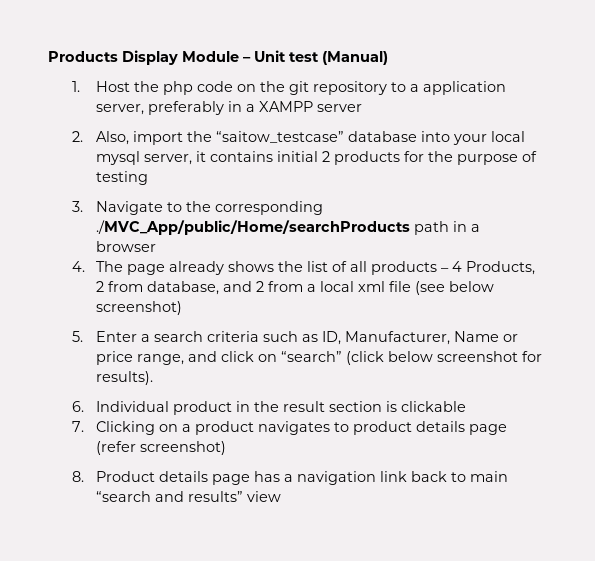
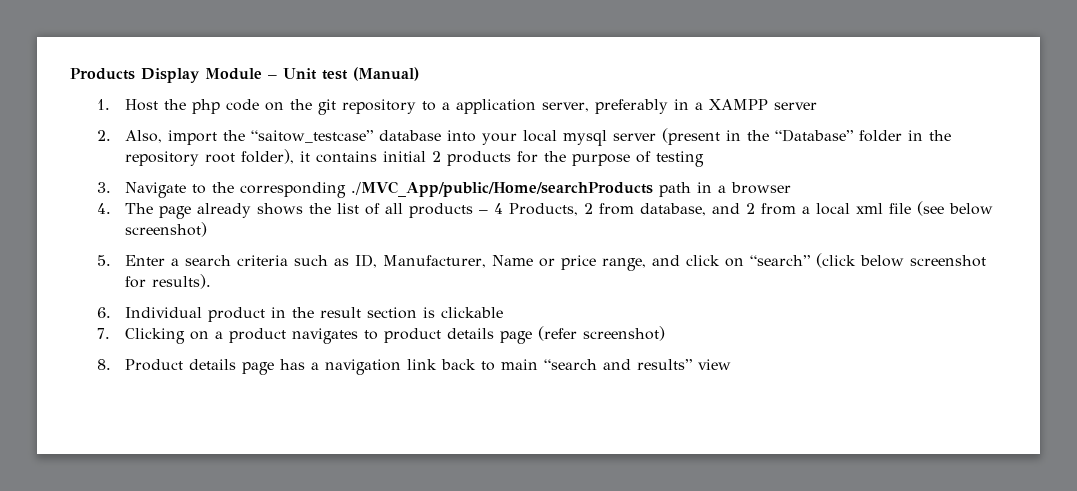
[143,154,192,165] server, -> [612,128,951,145] [124,149,294,166] server (present in the “Database” folder in the repository root folder),

